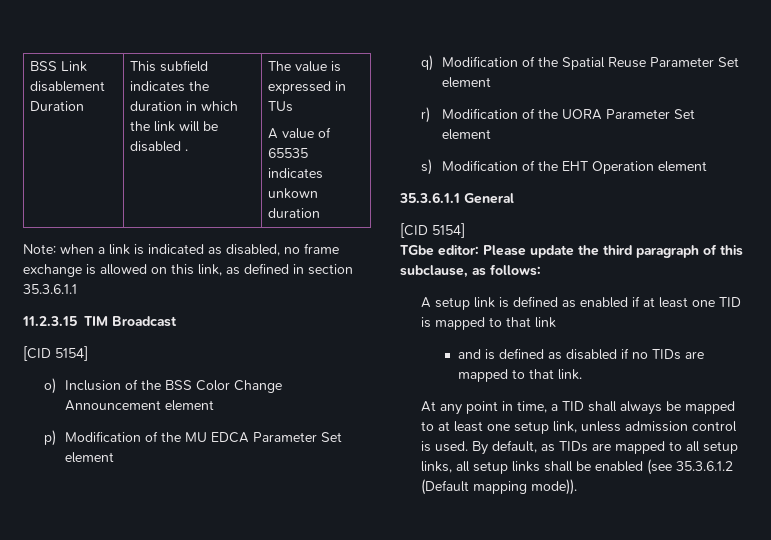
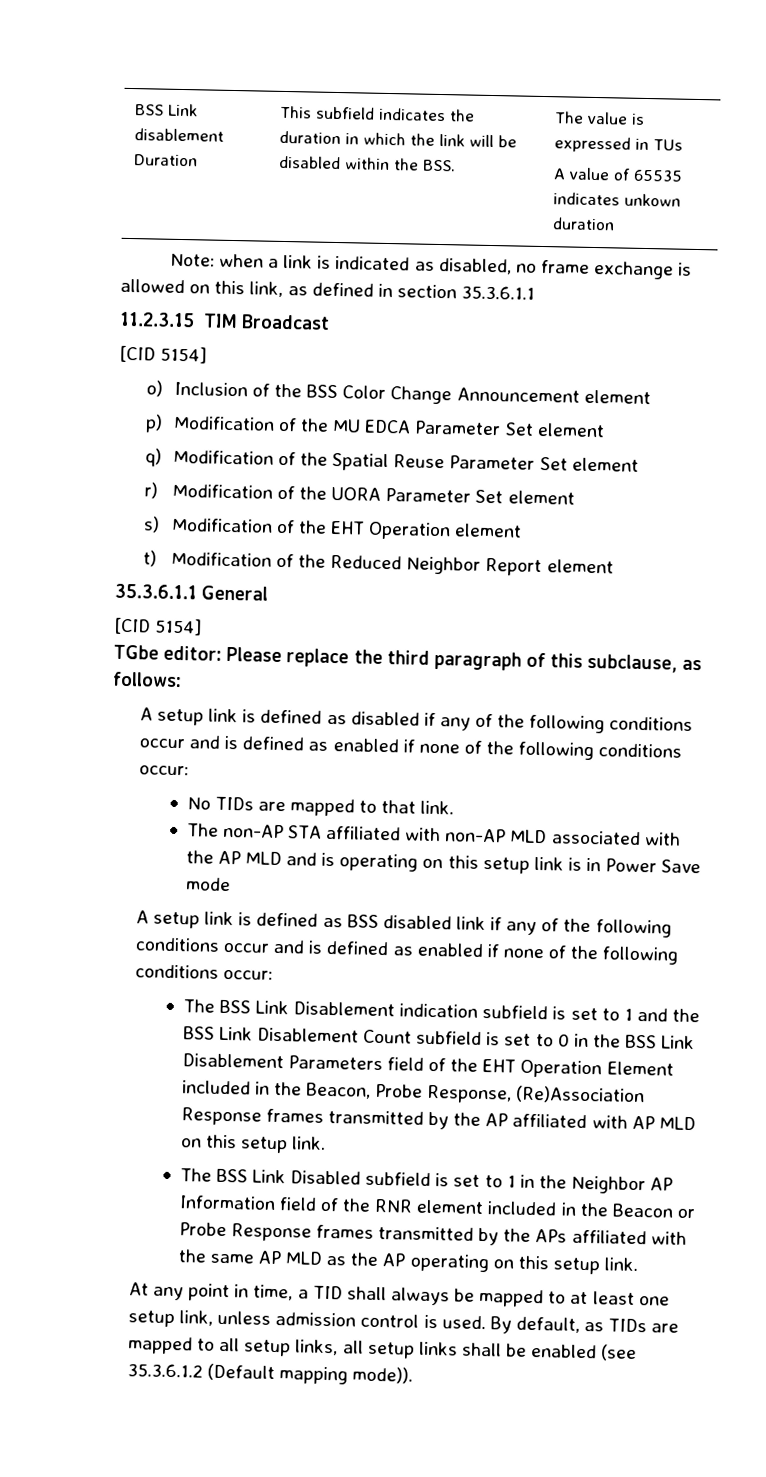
[185,149,189,151] . -> [344,157,456,172] within the BSS.
(708, 166) none -> [142,550,614,577] // t) Modification of the Reduced Neighbor Report element
[530,245,574,258] update -> [286,648,350,668] replace
[580,296,742,308] [421,317,557,330] [457,348,648,360] enabled if at least one TID is mapped to that link // and is defined as disabled if no -> [350,711,694,734] [138,735,683,761] [138,765,189,776] [186,797,211,810] disabled if any of the following conditions occur and is defined as enabled if none of the following conditions occur: // No
(582, 374) none -> [186,823,681,846] [185,850,702,874] [185,877,231,892] [135,910,672,938] [134,937,680,965] [134,964,274,980] [182,999,701,1023] [182,1026,696,1050] [181,1053,674,1079] [181,1080,646,1105] [180,1107,696,1131] [180,1134,327,1154] [179,1168,674,1195] [178,1195,696,1219] [178,1222,687,1246] [177,1249,639,1275] // The non-AP STA affiliated with non-AP MLD associated with the AP MLD and is operating on this setup link is in Power Save mode // A setup link is defined as BSS disabled link if any of the following conditions occur and is defined as enabled if none of the following conditions occur: // The BSS Link Disablement indication subfield is set to 1 and the BSS Link Disablement Count subfield is set to 0 in the BSS Link Disablement Parameters field of the EHT Operation Element included in the Beacon, Probe Response, (Re)Association Response frames transmitted by the AP affiliated with AP MLD on this setup link. // The BSS Link Disabled subfield is set to 1 in the Neighbor AP Information field of the RNR element included in the Beacon or Probe Response frames transmitted by the APs affiliated with the same AP MLD as the AP operating on this setup link.

